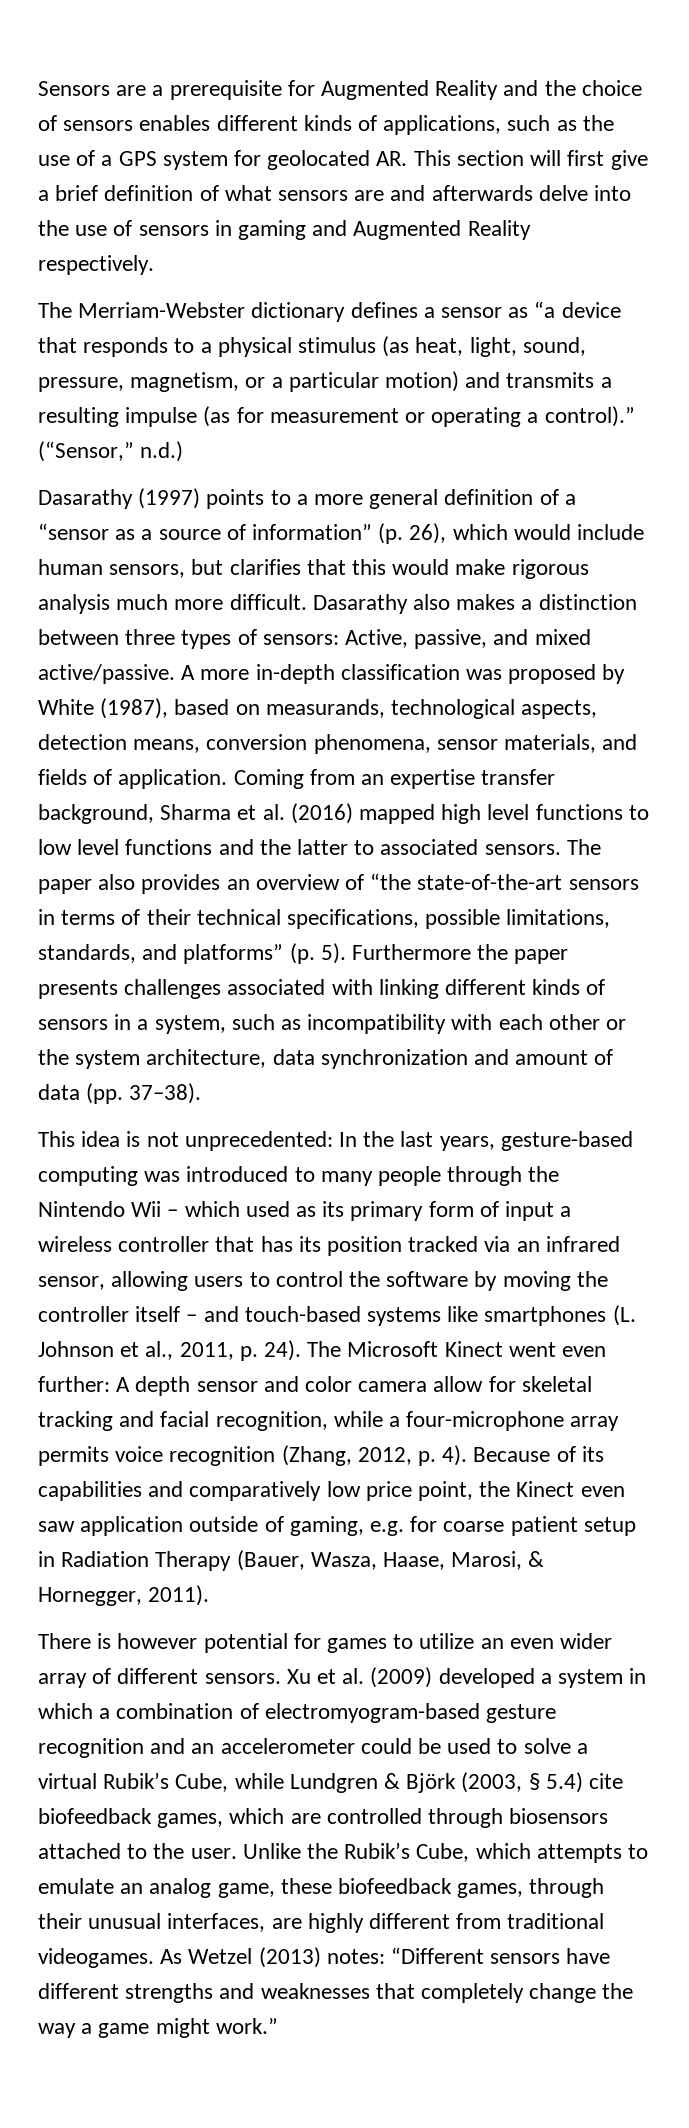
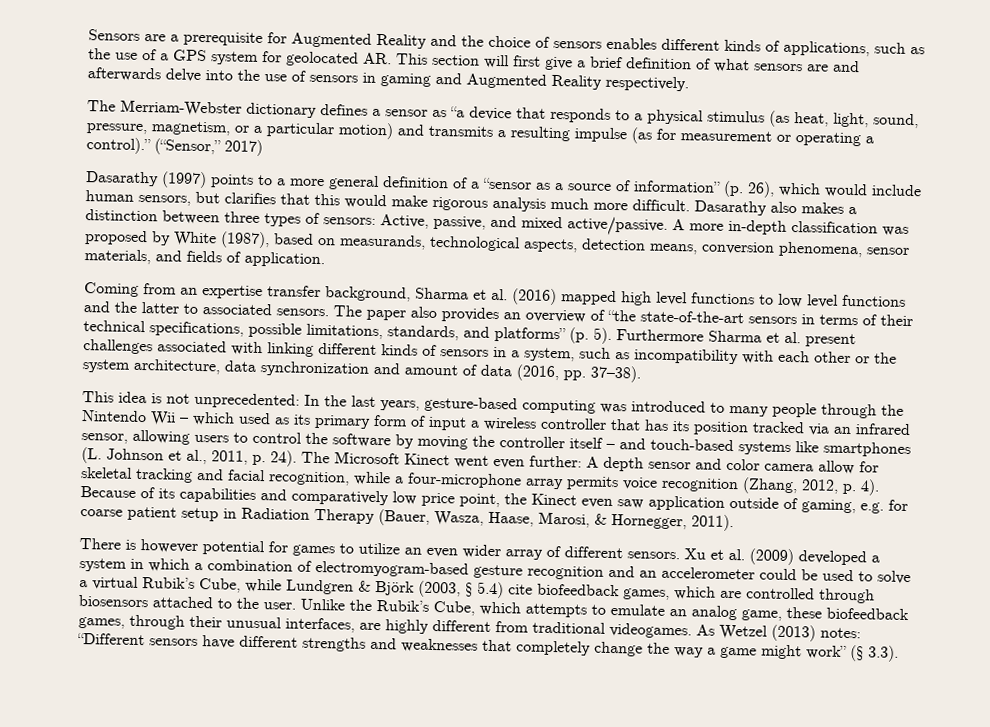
[140,441,184,462] n.d.) -> [224,139,263,157] 2017)
(228, 779) none -> (325, 259) //
[477,944,569,964] [38,980,118,999] the paper presents -> [708,330,856,348] Sharma et al. present
[86,1083,124,1104] (pp. -> [516,364,586,382] (2016, pp.
[215,2018,278,2034] work.” -> [806,645,899,662] work” (§ 3.3).

